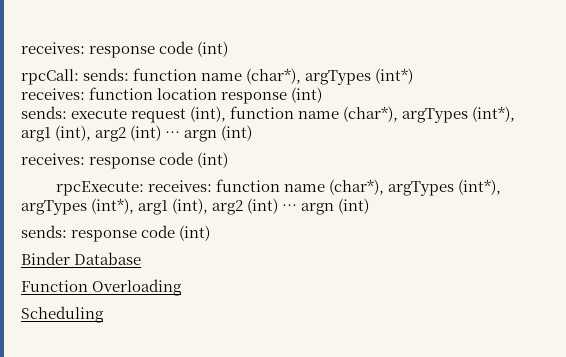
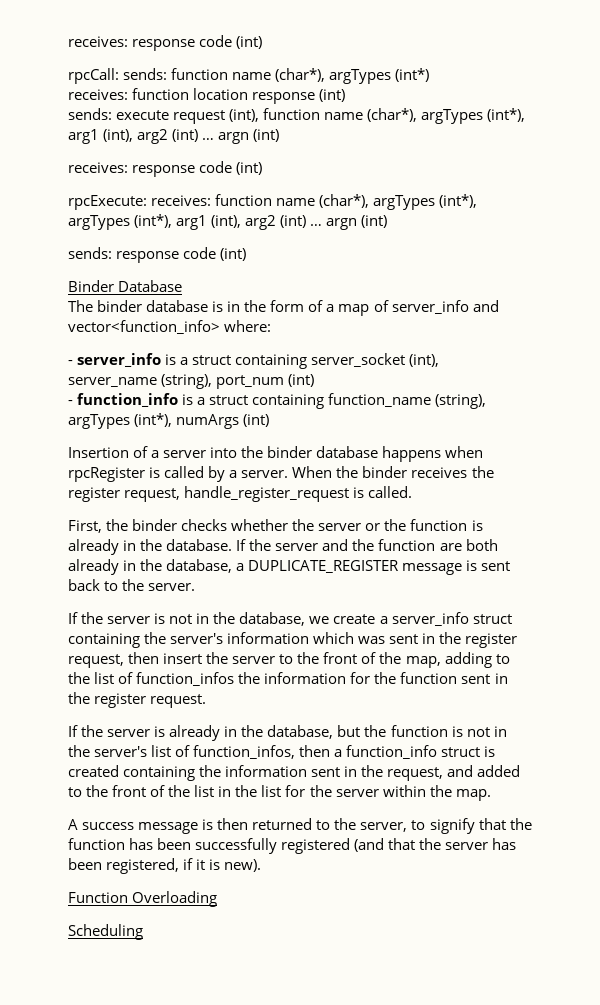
(142, 258) none -> [68,300,499,316] [68,320,272,334] [68,353,440,369] [68,374,315,389] [68,393,487,409] [68,413,270,429] [68,446,484,462] [68,466,494,482] [68,486,413,502] [68,519,483,533] [68,539,498,555] [68,559,511,575] [68,579,196,591] [68,612,512,626] [68,632,518,648] [68,652,510,668] [68,672,508,686] [68,692,207,708] [68,725,507,741] [68,745,496,759] [68,765,521,781] [68,785,491,801] [68,818,532,834] [68,838,517,854] [68,858,262,874] // The binder database is in the form of a map of server_info and vector<function_info> where: // - server_info is a struct containing server_socket (int), server_name (string), port_num (int) // - function_info is a struct containing function_name (string), argTypes (int*), numArgs (int) // Insertion of a server into the binder database happens when rpcRegister is called by a server. When the binder receives the register request, handle_register_request is called. // First, the binder checks whether the server or the function is already in the database. If the server and the function are both already in the database, a DUPLICATE_REGISTER message is sent back to the server. // If the server is not in the database, we create a server_info struct containing the server's information which was sent in the register request, then insert the server to the front of the map, adding to the list of function_infos the information for the function sent in the register request. // If the server is already in the database, but the function is not in the server's list of function_infos, then a function_info struct is created containing the information sent in the request, and added to the front of the list in the list for the server within the map. // A success message is then returned to the server, to signify that the function has been successfully registered (and that the server has been registered, if it is new).

